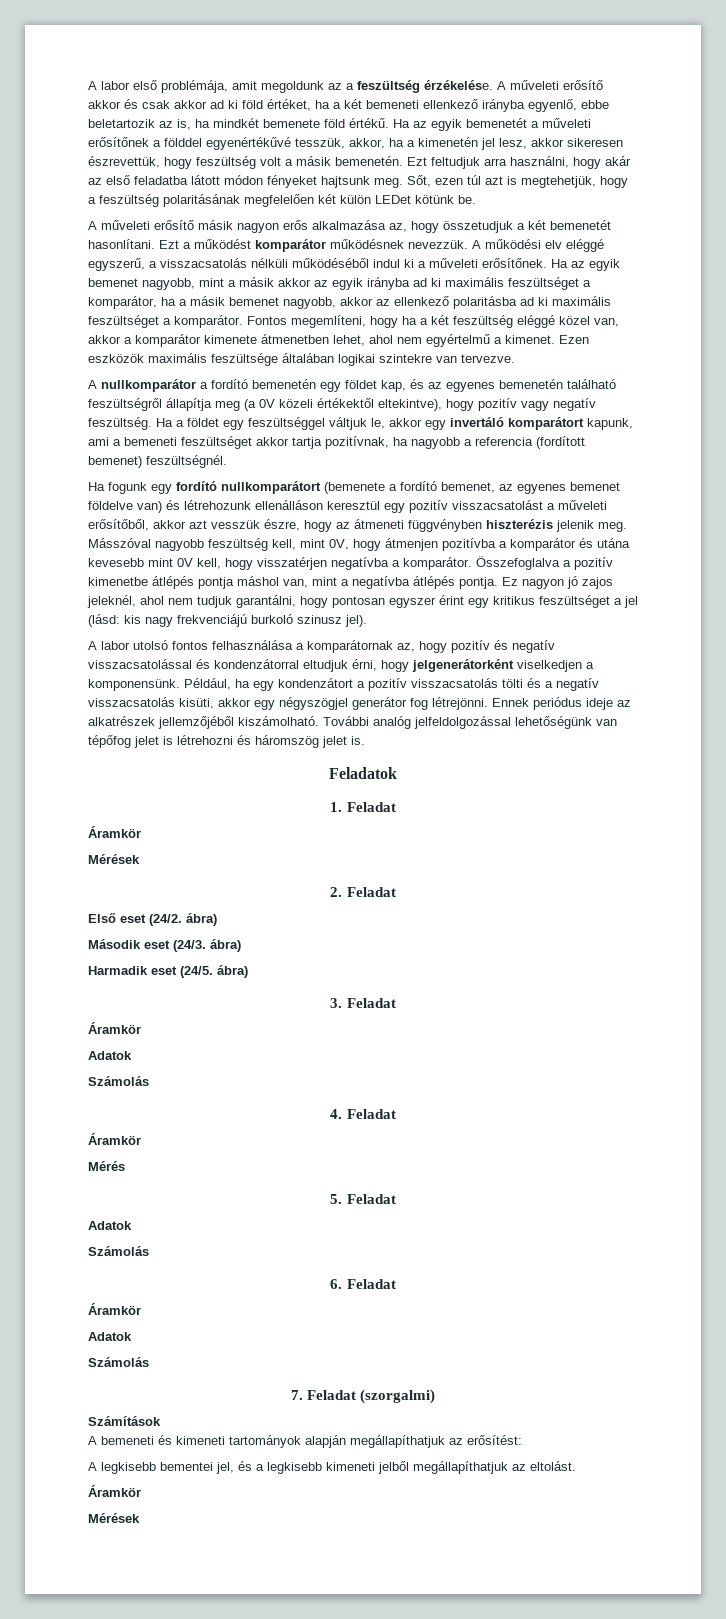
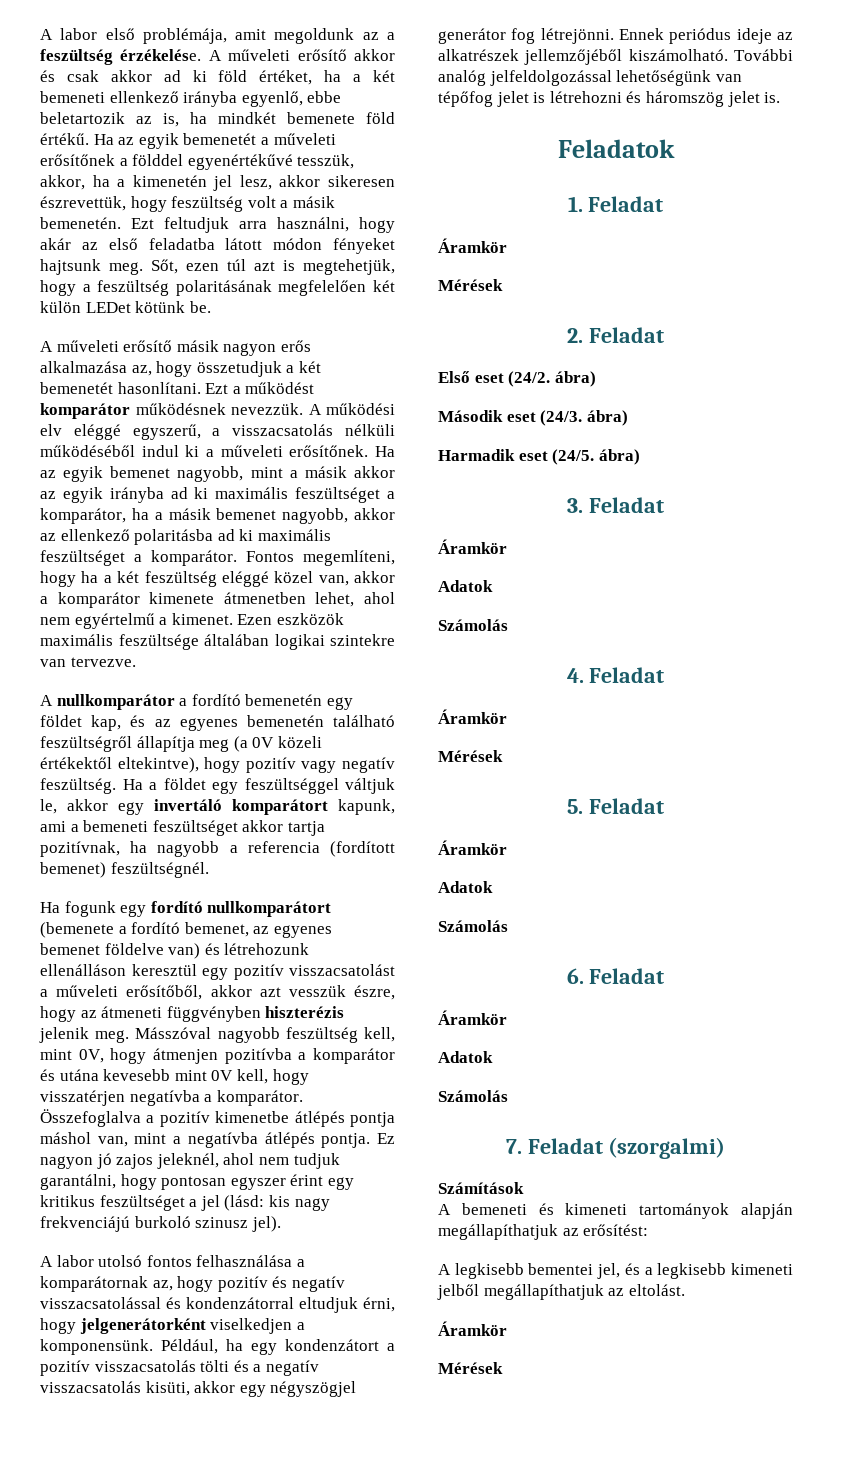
[88,1161,125,1171] Mérés -> [438,750,503,762] Mérések
(396, 1199) none -> [438,840,507,855] // Áramkör

